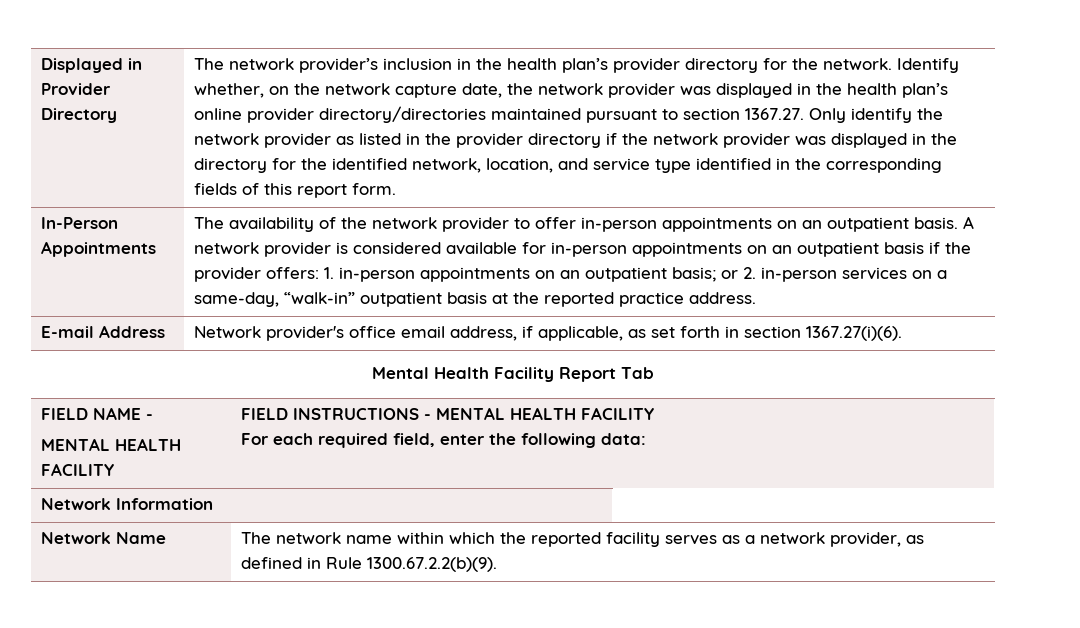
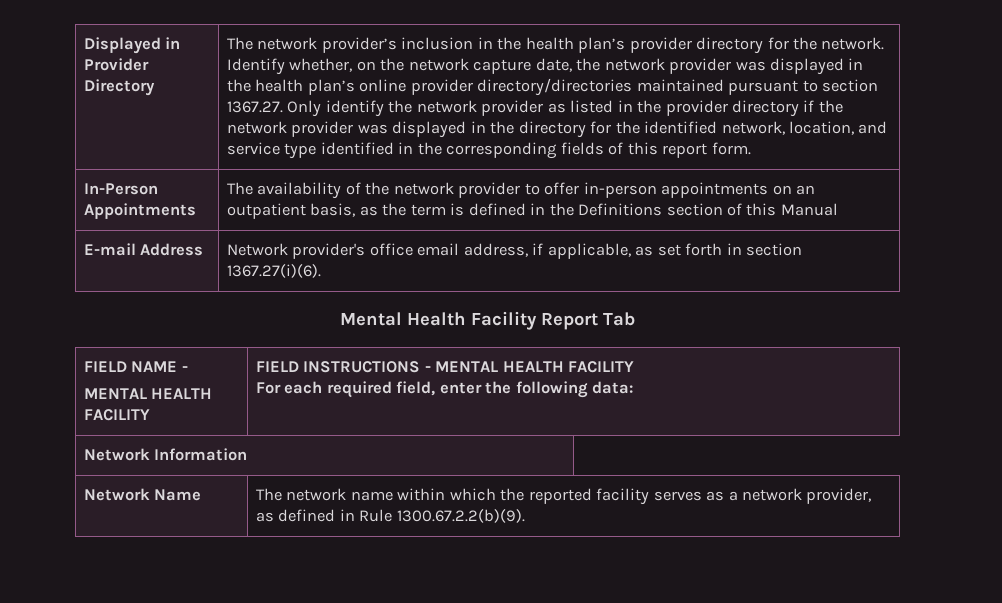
[913,216,974,229] [193,242,971,257] [193,267,947,282] [193,292,756,307] basis. A network provider is considered available for in-person appointments on an outpatient basis if the provider offers: 1. in-person appointments on an outpatient basis; or 2. in-person services on a same-day, “walk-in” outpatient basis at the reported practice address. -> [310,203,838,217] basis, as the term is defined in the Definitions section of this Manual

